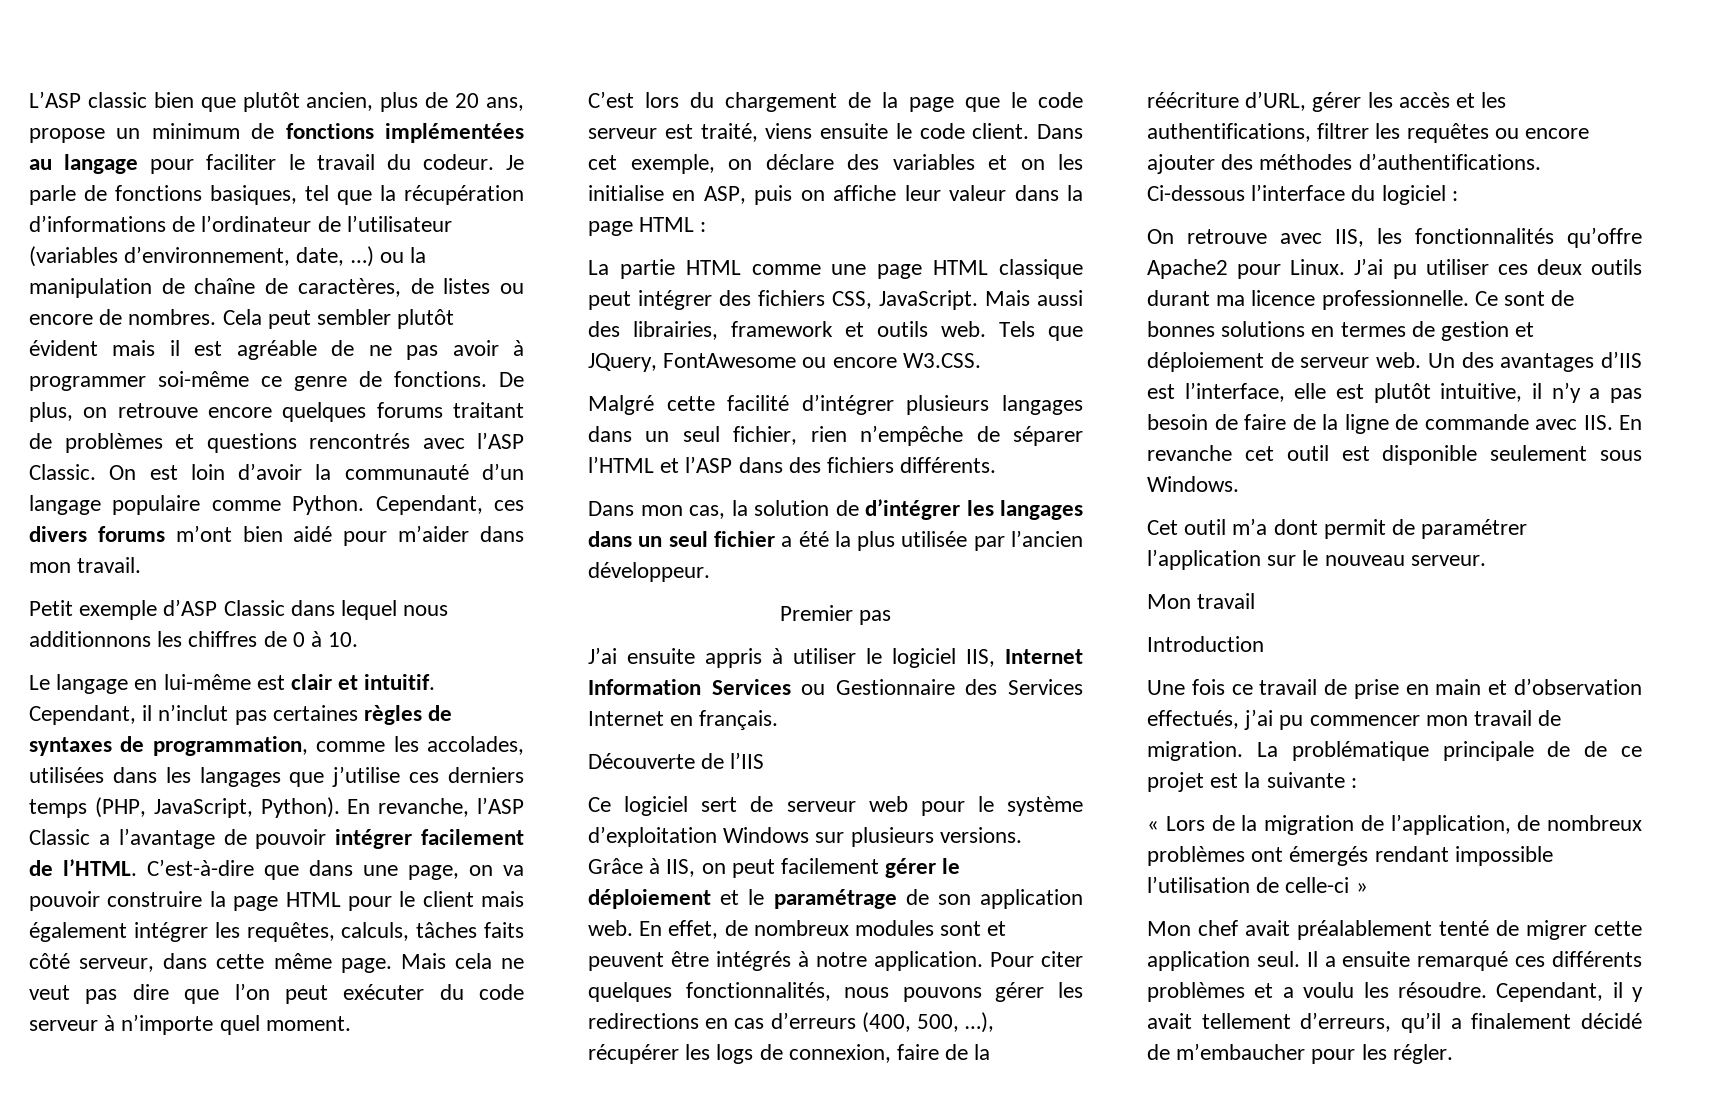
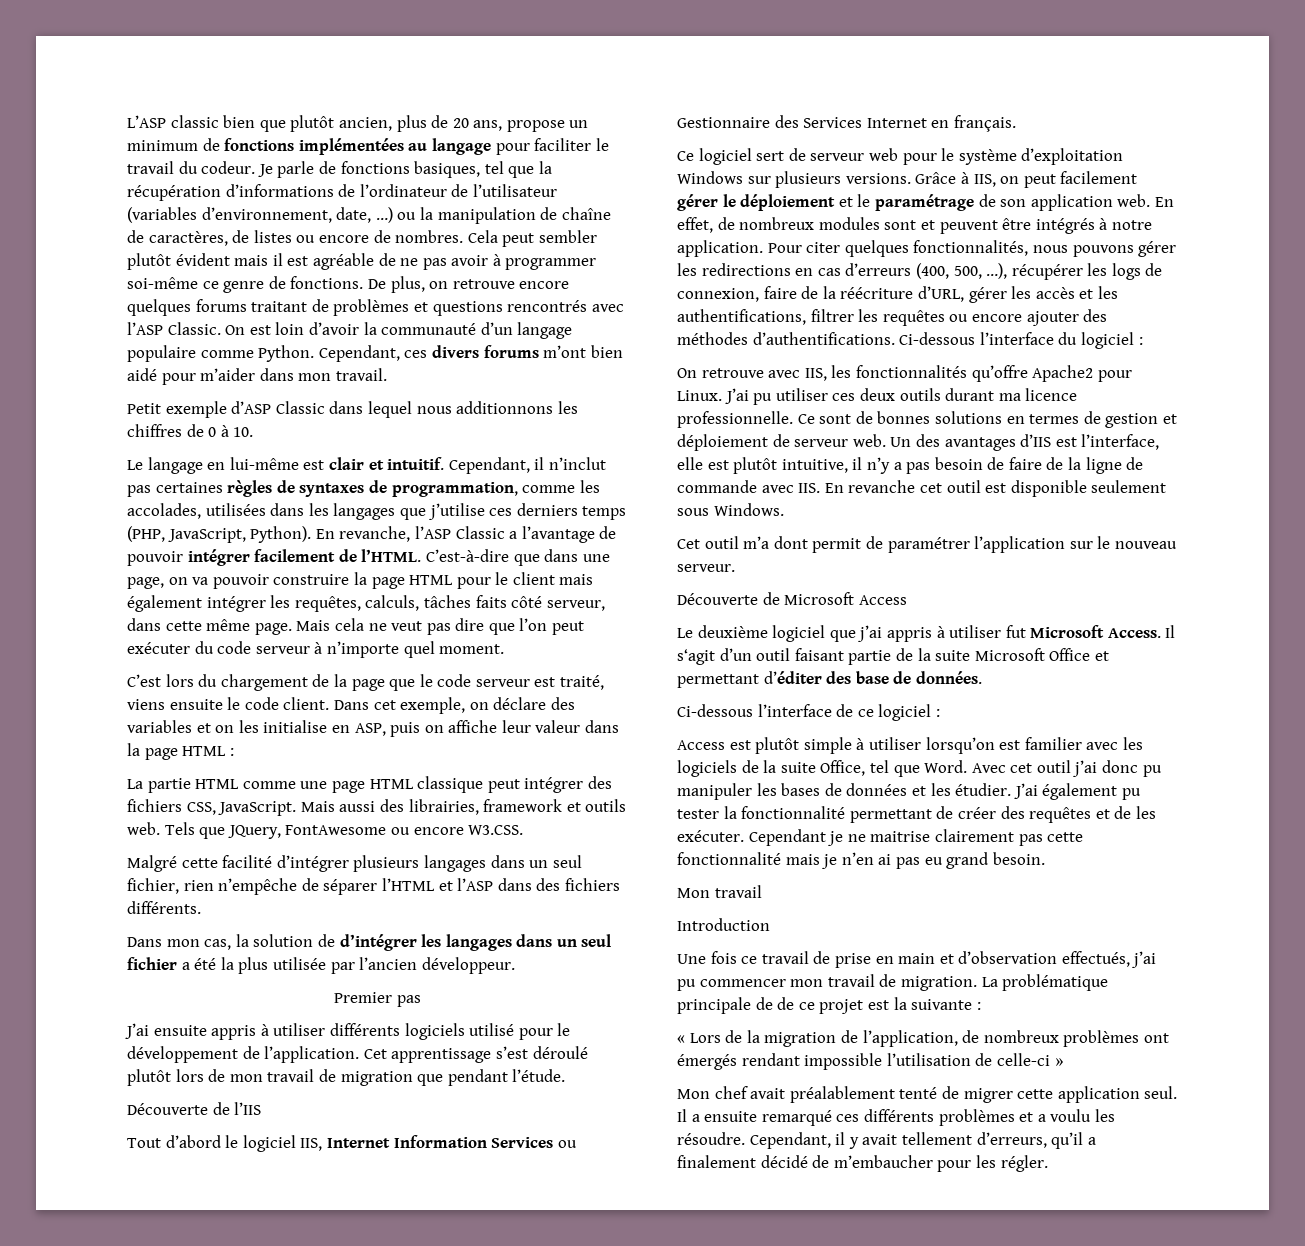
(856, 656) none -> [329,1023,571,1040] [127,1046,588,1063] [127,1069,566,1086] [127,1102,262,1115] [127,1135,221,1148] différents logiciels utilisé pour le développement de l’application. Cet apprentissage s’est déroulé plutôt lors de mon travail de migration que pendant l’étude. // Découverte de l’IIS // Tout d’abord
[588,752,765,769] // Découverte de l’IIS -> (1016, 123) none
(1486, 560) none -> [677,592,907,605] [677,625,1176,642] [677,648,1109,665] [677,671,982,688] [677,704,940,721] [677,737,1143,754] [677,760,1162,777] [677,783,1141,800] [677,806,1156,823] [677,829,1084,846] [677,852,1045,869] // Découverte de Microsoft Access // Le deuxième logiciel que j’ai appris à utiliser fut Microsoft Access. Il s‘agit d’un outil faisant partie de la suite Microsoft Office et permettant d’éditer des base de données. // Ci-dessous l’interface de ce logiciel : // Access est plutôt simple à utiliser lorsqu’on est familier avec les logiciels de la suite Office, tel que Word. Avec cet outil j’ai donc pu manipuler les bases de données et les étudier. J’ai également pu tester la fonctionnalité permettant de créer des requêtes et de les exécuter. Cependant je ne maitrise clairement pas cette fonctionnalité mais je n’en ai pas eu grand besoin.

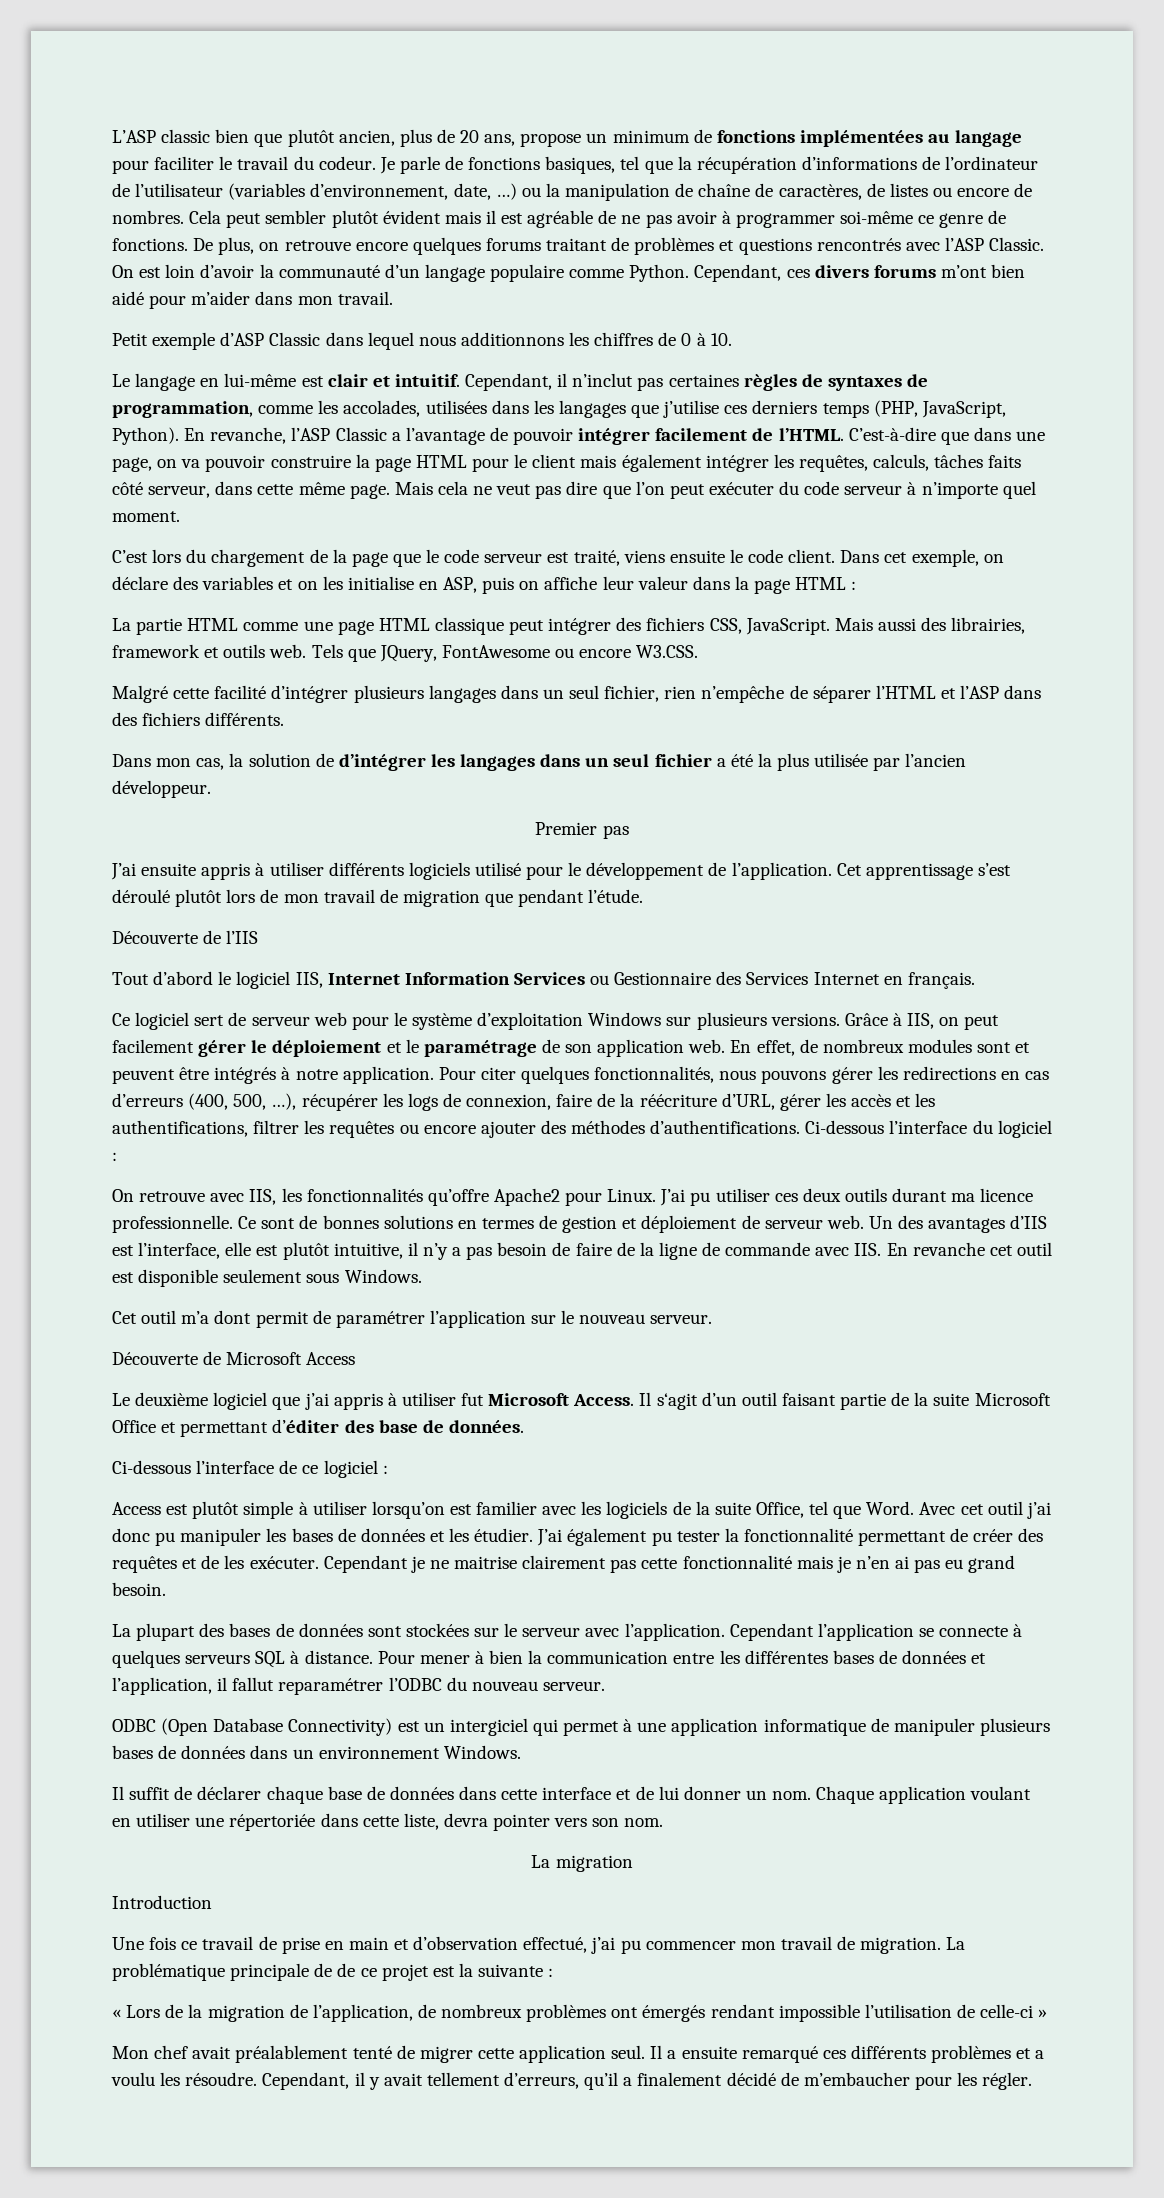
[677,885,762,898] Mon travail -> [112,1623,1023,1641] [112,1650,987,1668] [112,1677,605,1695] [112,1718,1050,1736] [112,1745,521,1759] [112,1786,1032,1804] [112,1813,664,1831] [531,1855,633,1872] La plupart des bases de données sont stockées sur le serveur avec l’application. Cependant l’application se connecte à quelques serveurs SQL à distance. Pour mener à bien la communication entre les différentes bases de données et l’application, il fallut reparamétrer l’ODBC du nouveau serveur. // ODBC (Open Database Connectivity) est un intergiciel qui permet à une application informatique de manipuler plusieurs bases de données dans un environnement Windows. // Il suffit de déclarer chaque base de données dans cette interface et de lui donner un nom. Chaque application voulant en utiliser une répertoriée dans cette liste, devra pointer vers son nom. // La migration
[1061,951,1130,967] effectués, -> [523,1937,588,1953] effectué,

